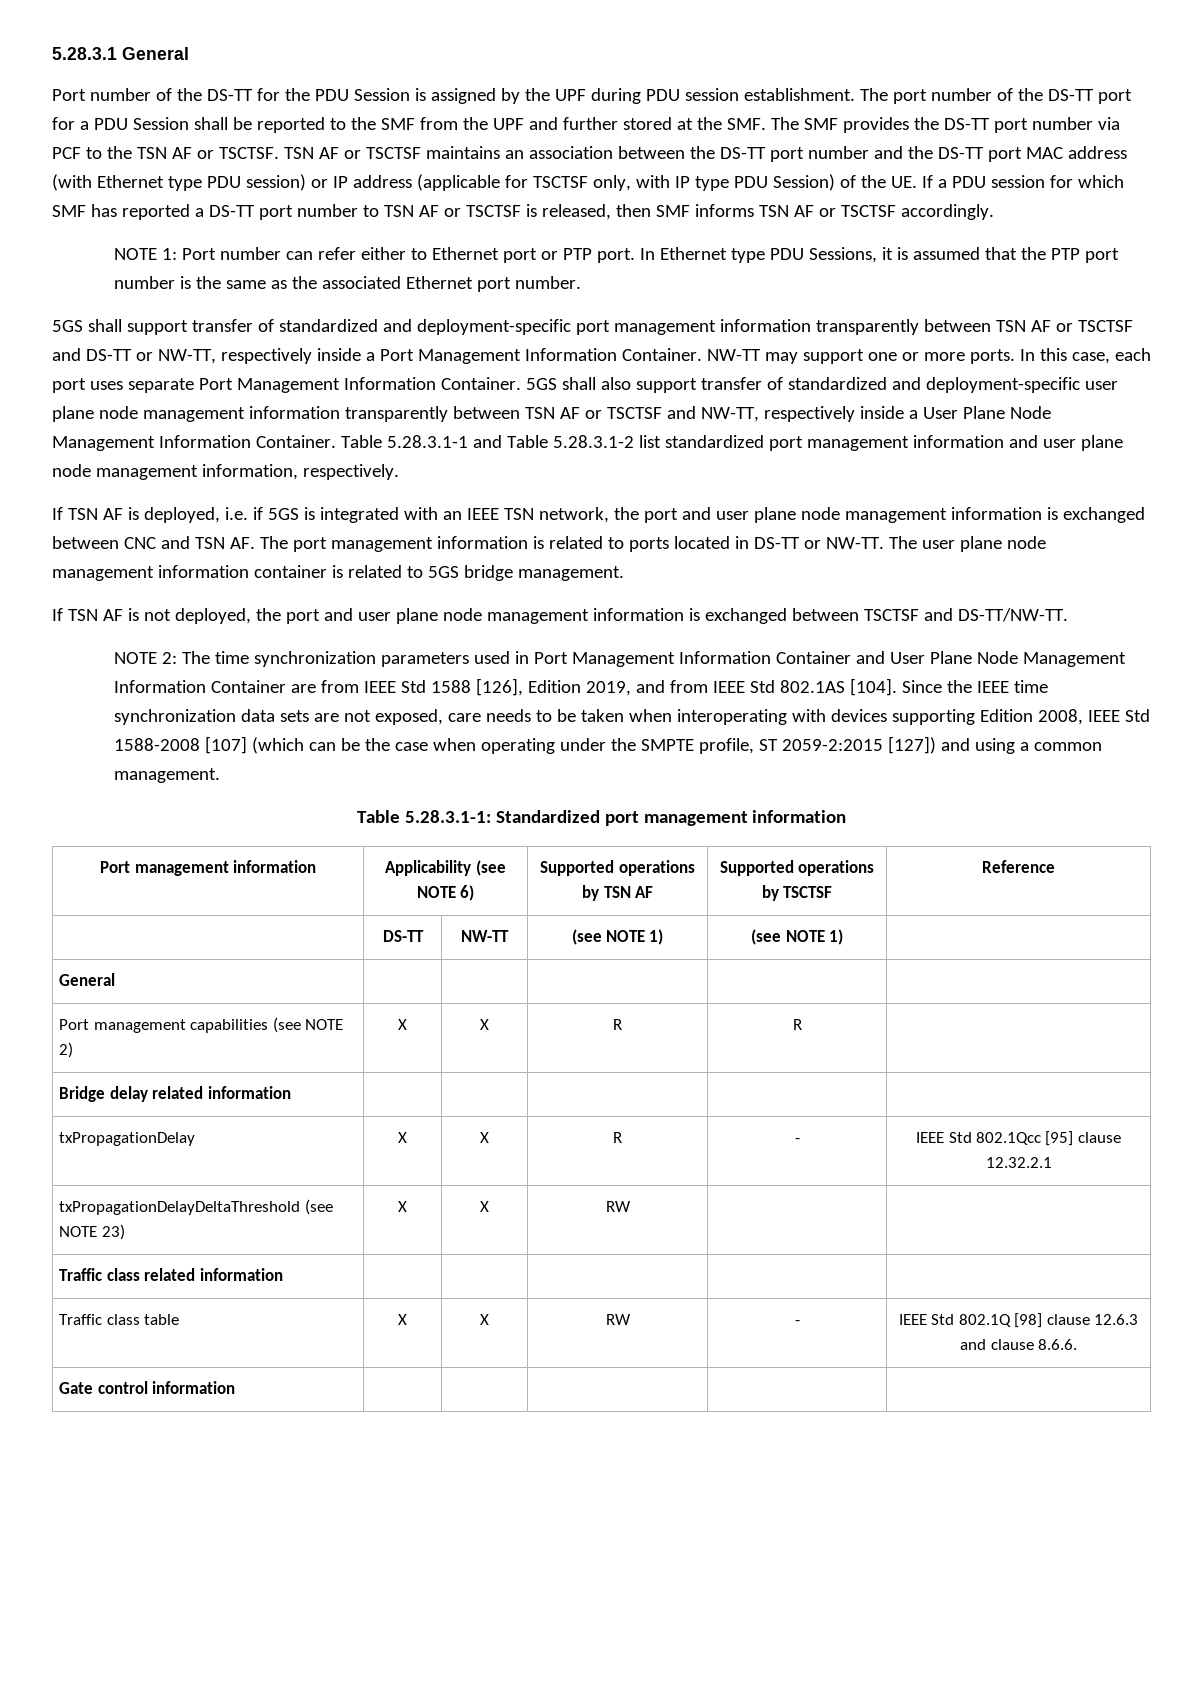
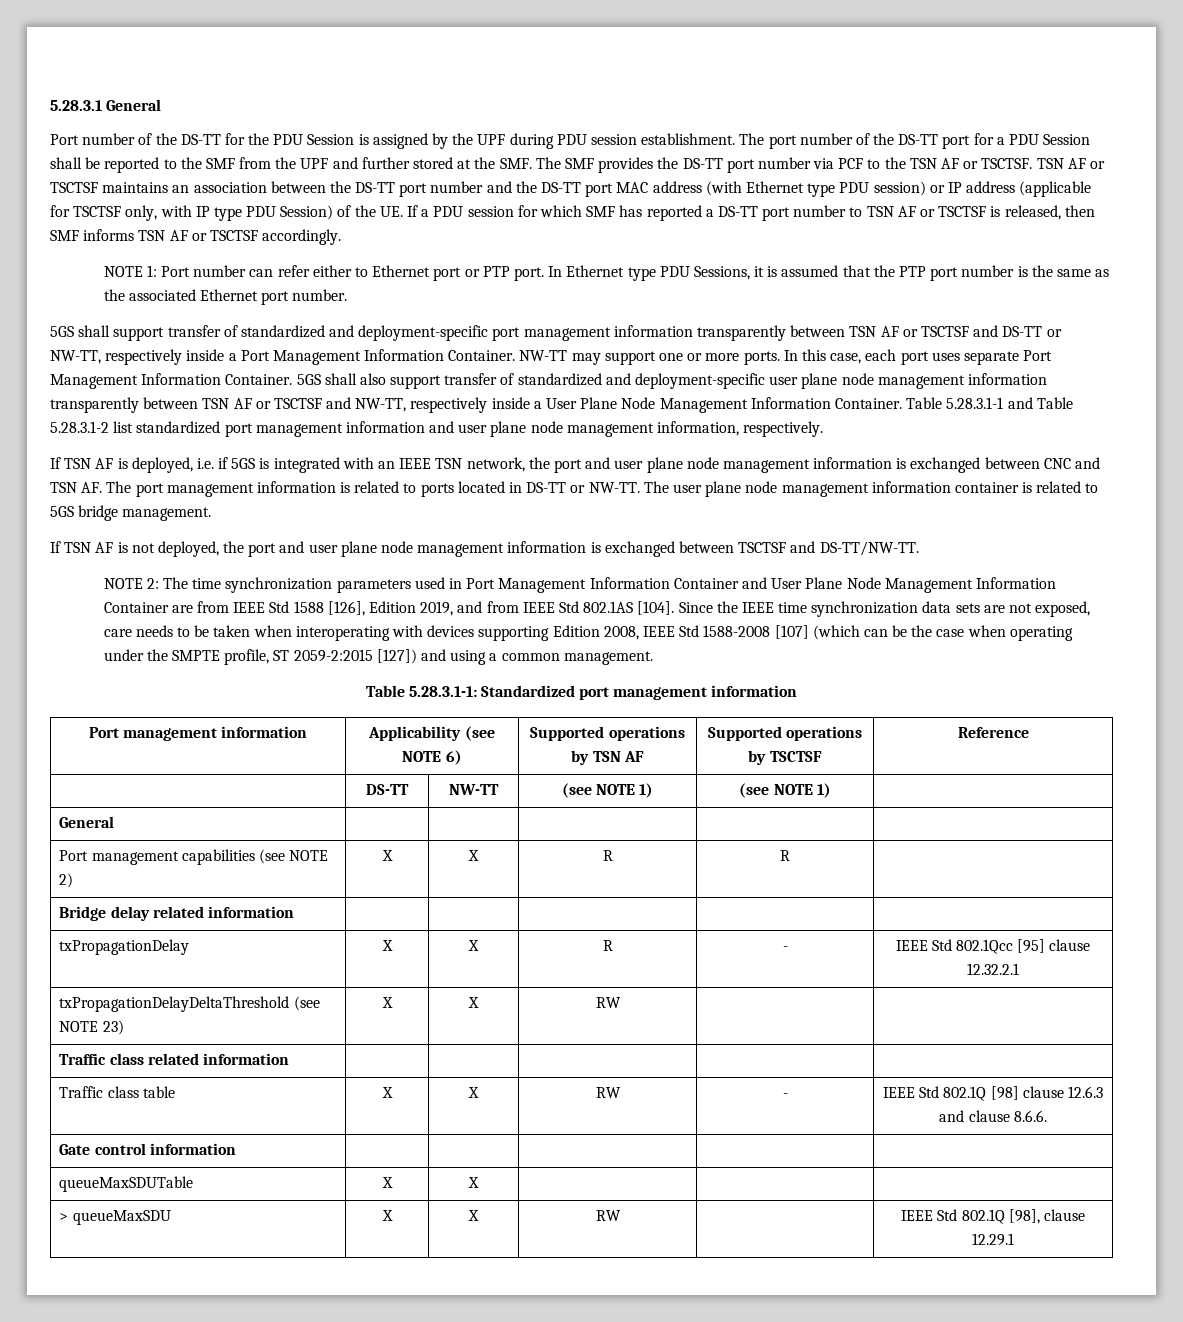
(236, 1387) none -> [59,1176,194,1192] [381,1177,393,1188] [468,1177,479,1188] [59,1210,171,1225] [381,1210,393,1221] [468,1210,479,1221] [595,1210,621,1221] [901,1209,1085,1224] [972,1233,1014,1246] // queueMaxSDUTable | X | X | | | // > queueMaxSDU | X | X | RW | | IEEE Std 802.1Q [98], clause 12.29.1

